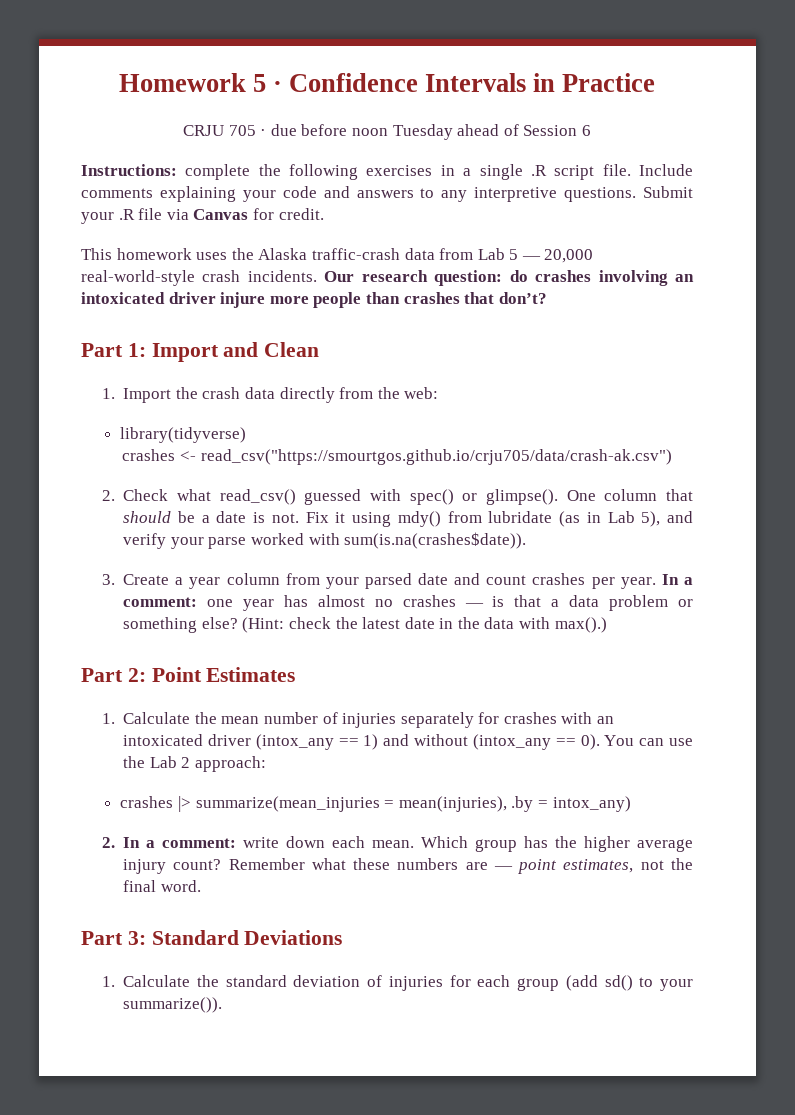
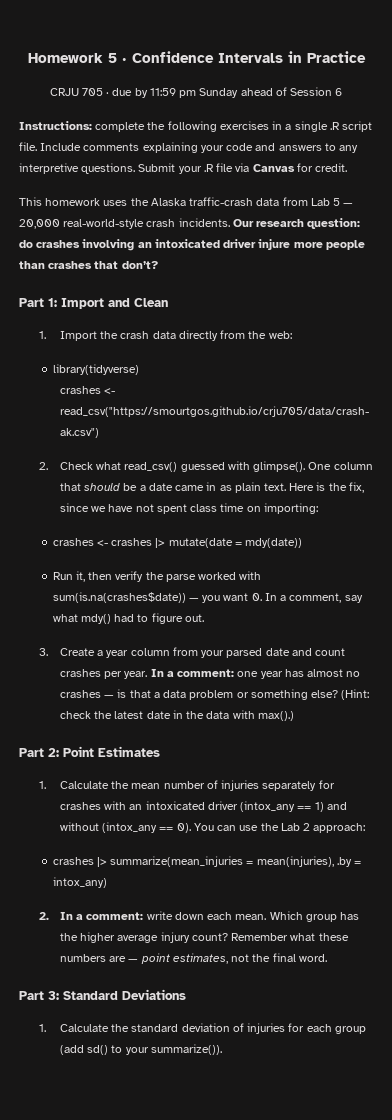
[301,124,453,140] before noon Tuesday -> [134,88,239,98] by 11:59 pm Sunday
[409,489,478,505] spec() or -> (250, 465) none
[253,511,693,527] [123,532,527,549] is not. Fix it using mdy() from lubridate (as in Lab 5), and verify your parse worked with sum(is.na(crashes$date)). -> [175,482,364,493] [59,503,318,514] [52,538,303,548] [52,571,262,582] [52,592,363,603] [52,613,204,624] came in as plain text. Here is the fix, since we have not spent class time on importing: // crashes <- crashes |> mutate(date = mdy(date)) // Run it, then verify the parse worked with sum(is.na(crashes$date)) — you want 0. In a comment, say what mdy() had to figure out.

